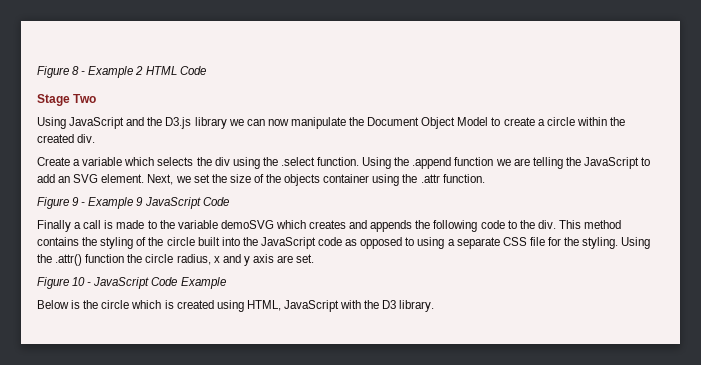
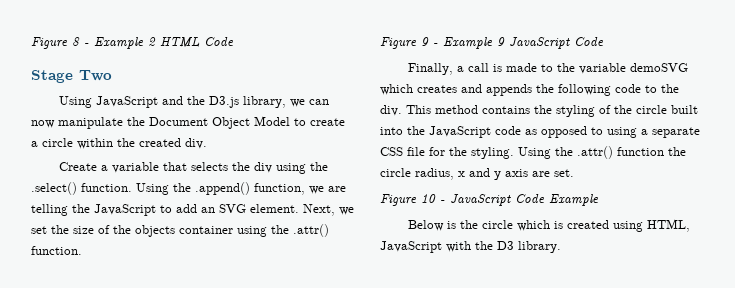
[194,117,227,129] library -> [242,96,286,108] library,
[124,157,155,166] which -> [162,162,187,171] that
[280,157,315,166] .select -> [31,182,77,195] .select()
[412,157,494,169] .append function -> [195,182,305,195] .append() function,
[420,174,440,183] .attr -> [293,224,329,237] .attr()
[37,220,71,232] Finally -> [407,63,453,75] Finally,

